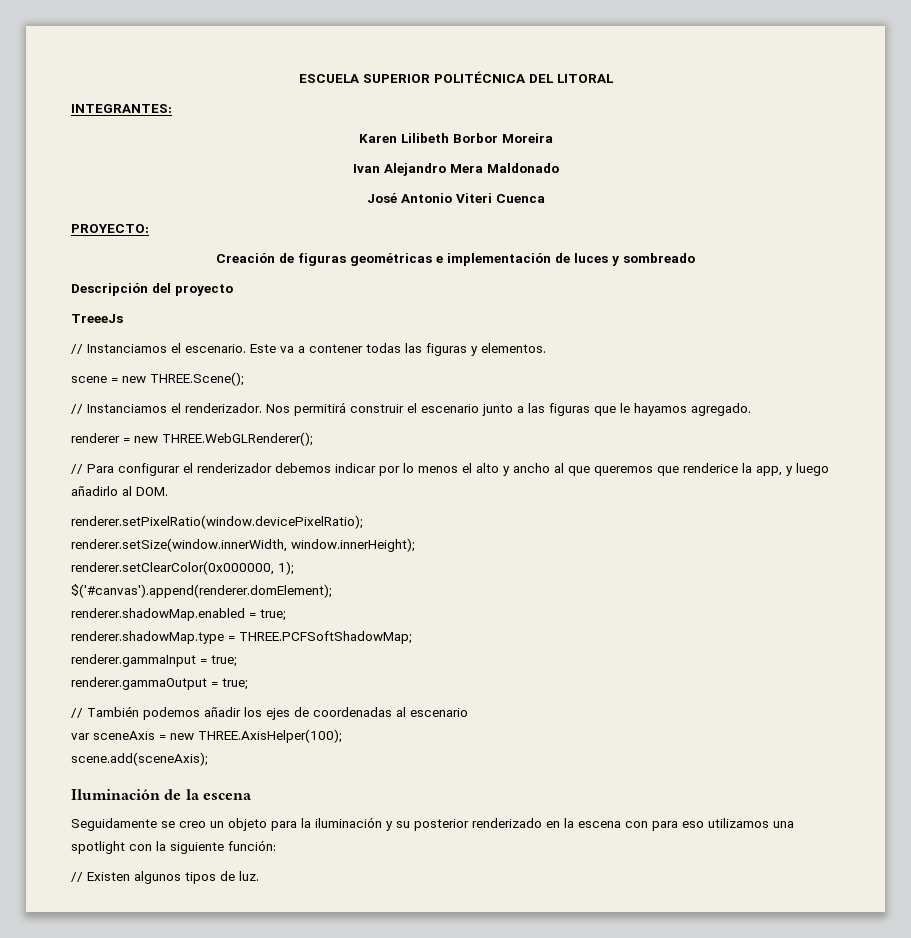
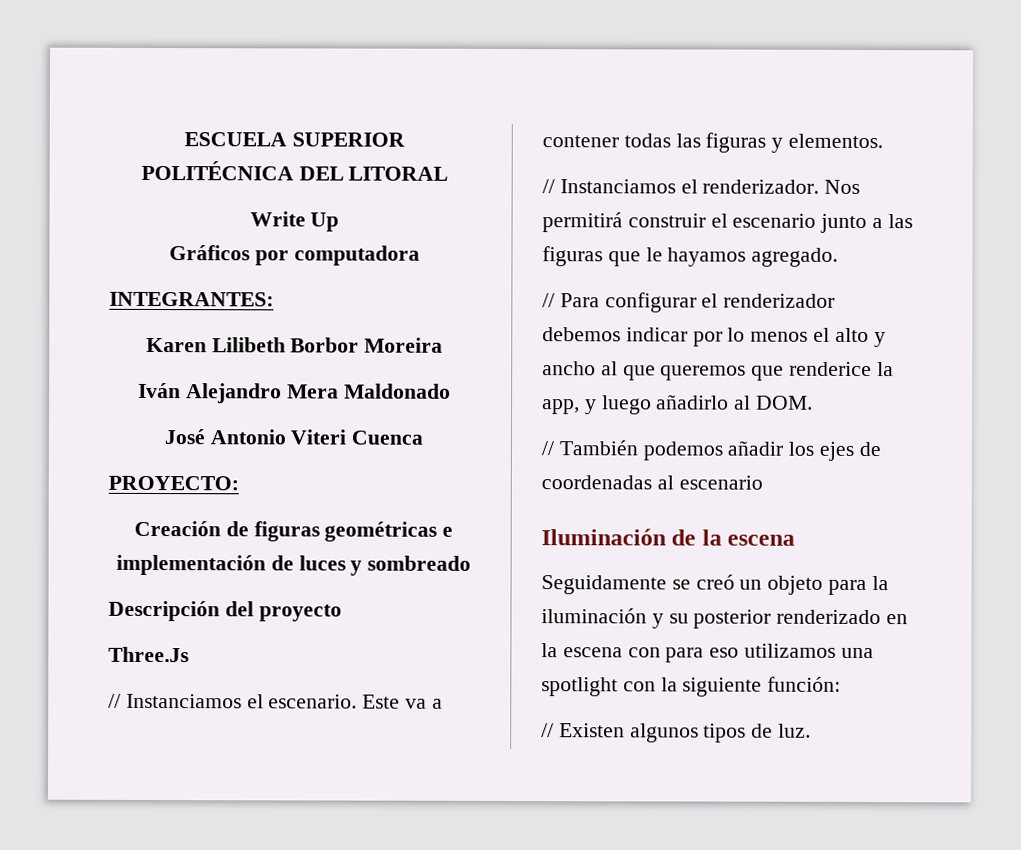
(614, 78) none -> [249,211,340,232] [169,245,420,266] // Write Up // Gráficos por computadora
[352,164,380,173] Ivan -> [138,382,182,399] Iván
[71,314,123,323] TreeeJs -> [108,646,189,663] Three.Js
[71,372,244,386] // scene = new THREE.Scene(); -> (884, 141) none
[71,432,313,446] // renderer = new THREE.WebGLRenderer(); -> (839, 257) none
[71,515,363,529] [71,538,415,552] [71,561,294,575] [71,584,332,598] [71,608,286,621] [71,631,412,644] [71,654,237,667] [71,677,248,690] // renderer.setPixelRatio(window.devicePixelRatio); // renderer.setSize(window.innerWidth, window.innerHeight); // renderer.setClearColor(0x000000, 1); // $('#canvas').append(renderer.domElement); // renderer.shadowMap.enabled = true; // renderer.shadowMap.type = THREE.PCFSoftShadowMap; // renderer.gammaInput = true; // renderer.gammaOutput = true; -> (814, 402) none
[71,729,342,743] [71,752,208,766] // var sceneAxis = new THREE.AxisHelper(100); // scene.add(sceneAxis); -> (763, 482) none
[179,821,206,828] creo -> [695,574,735,590] creó

